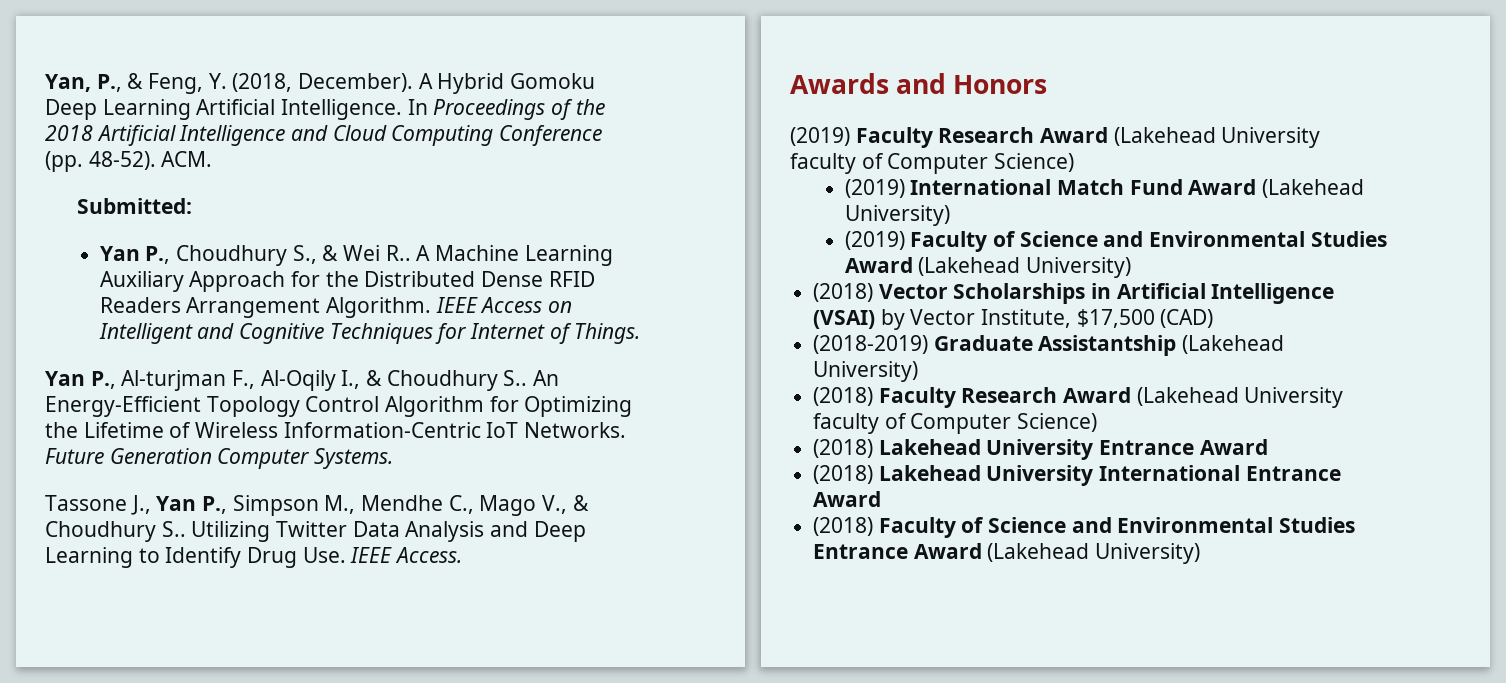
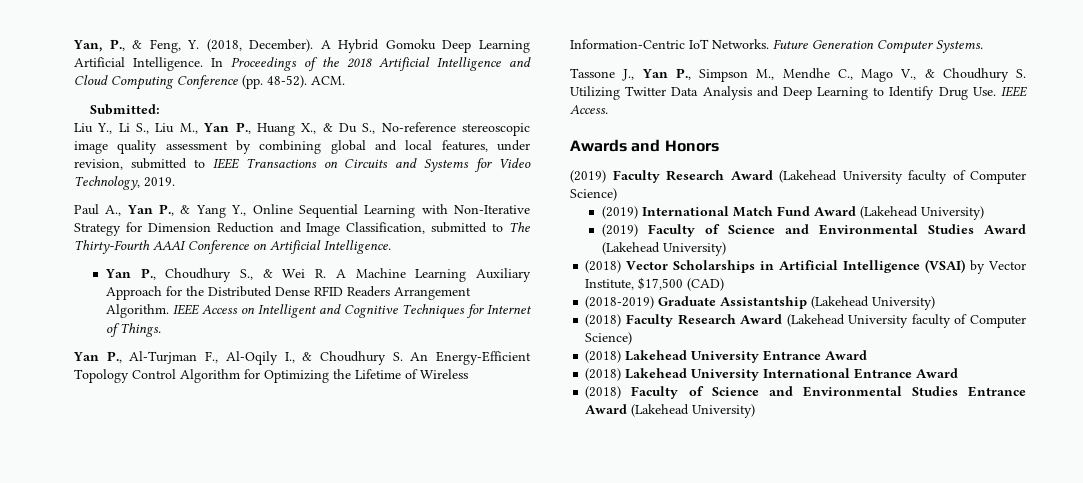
(192, 206) none -> [74,122,530,136] [74,140,530,154] [74,158,531,172] [74,176,175,190] [74,204,530,218] [74,222,531,236] [74,240,391,254] // Liu Y., Li S., Liu M., Yan P., Huang X., & Du S., No-reference stereoscopic image quality assessment by combining global and local features, under revision, submitted to IEEE Transactions on Circuits and Systems for Video Technology, 2019. // Paul A., Yan P., & Yang Y., Online Sequential Learning with Non-Iterative Strategy for Dimension Reduction and Image Classification, submitted to The Thirty-Fourth AAAI Conference on Artificial Intelligence.
[385,245,411,261] R.. -> [315,269,327,278] R.
[121,370,227,391] Al-turjman -> [129,351,198,364] Al-Turjman
[503,370,528,386] S.. -> [392,352,403,361] S.
[161,521,186,537] S.. -> [1016,69,1026,78] S.

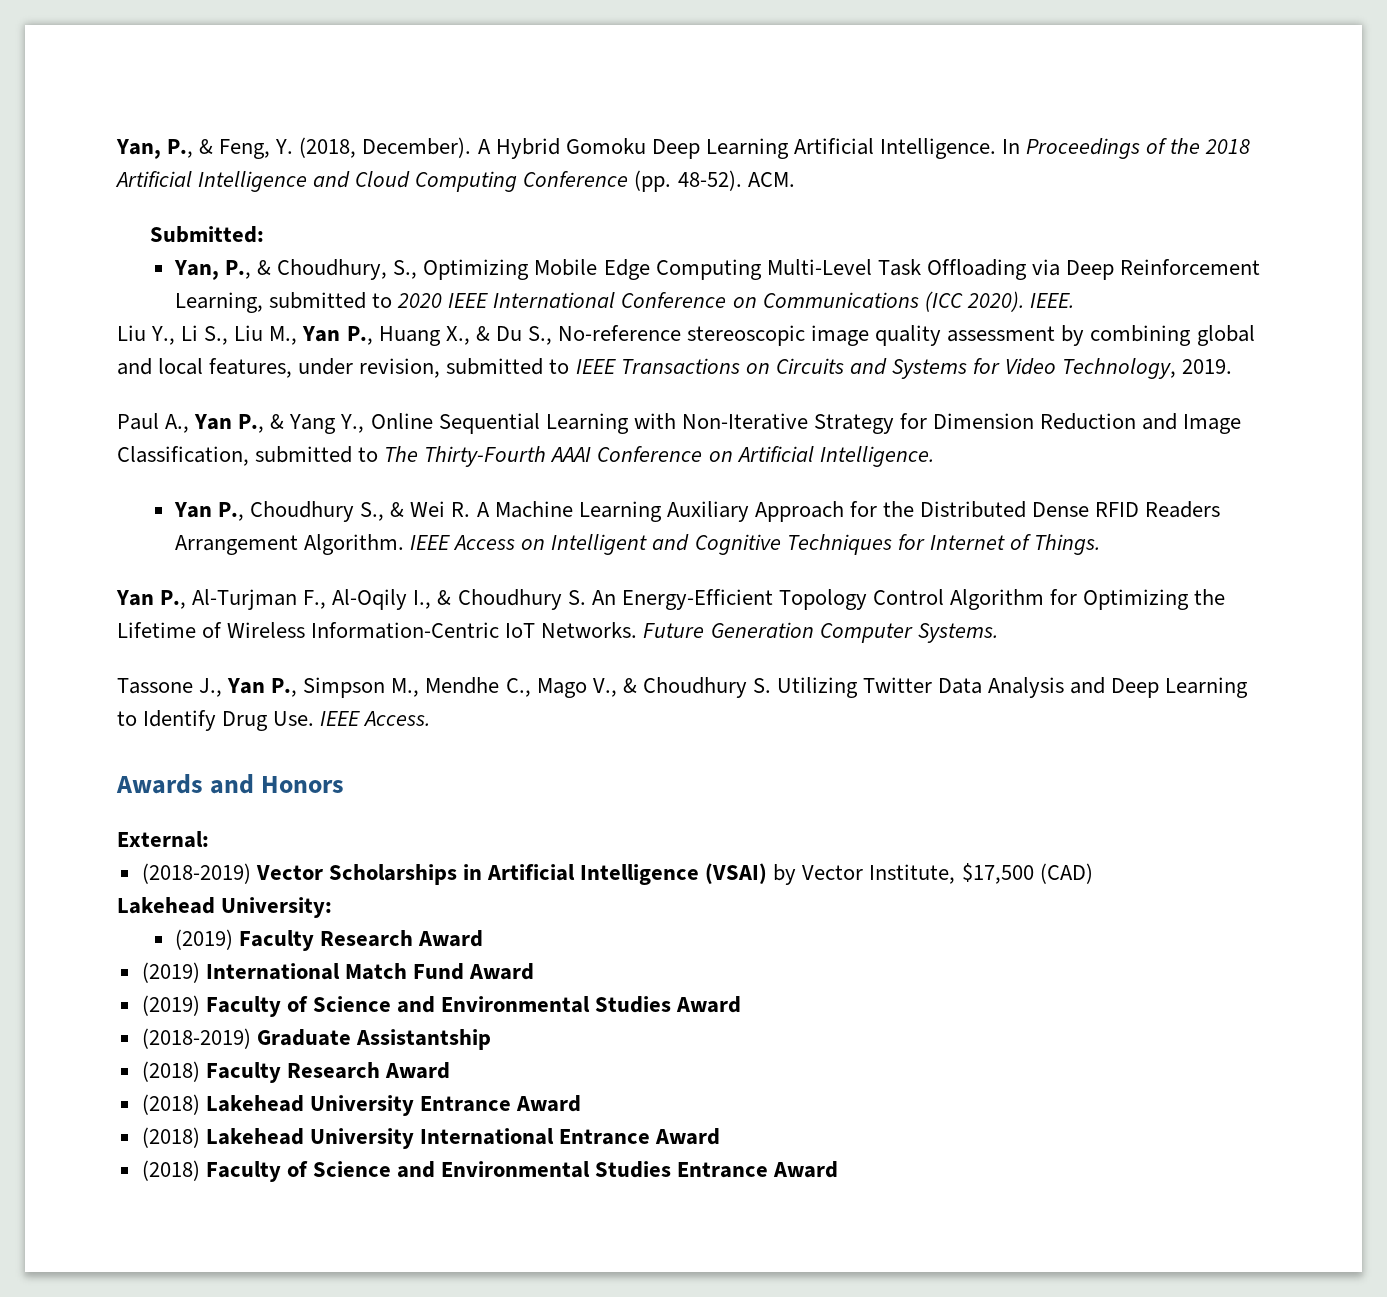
(161, 109) none -> [173,259,1261,280] [174,291,1074,313] // Yan, P., & Choudhury, S., Optimizing Mobile Edge Computing Multi-Level Task Offloading via Deep Reinforcement Learning, submitted to 2020 IEEE International Conference on Communications (ICC 2020). IEEE.
[570,170,1026,184] [570,188,617,201] [601,206,984,220] [601,224,1026,237] [601,242,726,256] [585,260,622,273] (2019) Faculty Research Award (Lakehead University faculty of Computer Science) // (2019) International Match Fund Award (Lakehead University) // (2019) Faculty of Science and Environmental Studies Award (Lakehead University) // (2018) -> [117,831,209,848] [141,863,251,884] External: // (2018-2019)
(725, 284) none -> [117,897,333,918] [174,929,484,951] [141,962,535,983] [141,995,742,1017] // Lakehead University: // (2019) Faculty Research Award // (2019) International Match Fund Award // (2019) Faculty of Science and Environmental Studies Award
[811,296,936,310] (Lakehead University) -> (491, 1039) none
[786,314,1026,328] [585,332,633,345] (Lakehead University faculty of Computer Science) -> (450, 1070) none
[631,404,756,418] (Lakehead University) -> (839, 1169) none

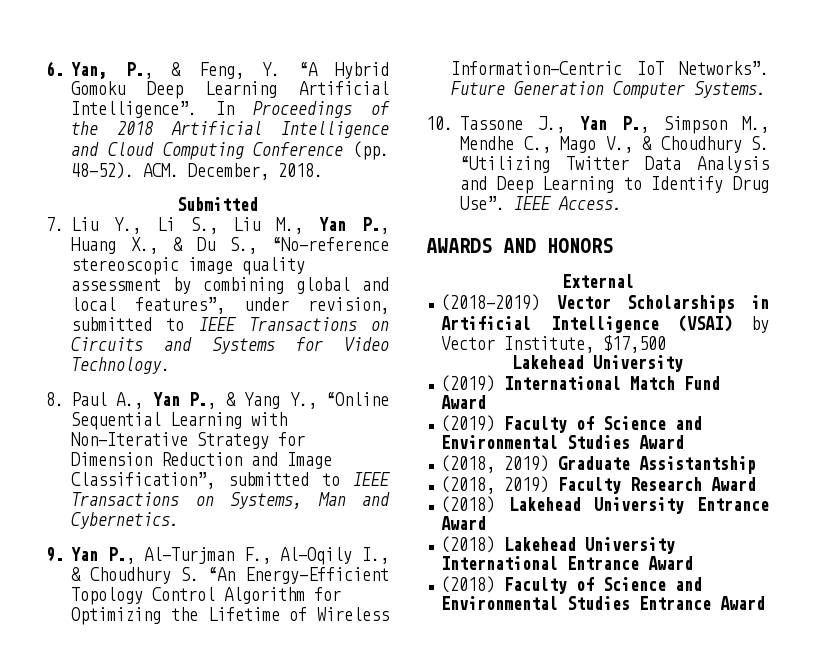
(116, 149) none -> [46,61,64,76] 6.
[299,137,491,158] (2018, December). A -> [298,62,318,76] “A
[879,138,996,159] Intelligence. -> [71,101,197,118] Intelligence”.
[150,226,265,243] [173,259,1261,280] [174,291,1074,313] // Submitted: // Yan, P., & Choudhury, S., Optimizing Mobile Edge Computing Multi-Level Task Offloading via Deep Reinforcement Learning, submitted to 2020 IEEE International Conference on Communications (ICC 2020). IEEE. // -> [188,163,323,180] [177,197,258,211] [46,217,64,231] December, 2018. // Submitted // 7.
[557,325,681,341] No-reference -> [272,237,389,251] “No-reference
[209,358,293,378] features, -> [135,297,225,314] features”,
[1062,358,1233,379] Technology, 2019. // -> [71,357,170,374] [46,392,64,406] Technology. // 8.
[370,413,433,429] Online -> [326,392,389,406] “Online
[117,446,934,467] [173,501,1221,522] [174,534,1100,555] Classification, submitted to The Thirty-Fourth AAAI Conference on Artificial Intelligence. // Yan P., Choudhury S., & Wei R. A Machine Learning Auxiliary Approach for the Distributed Dense RFID Readers Arrangement Algorithm. IEEE Access on Intelligent and Cognitive Techniques for Internet of Things. // -> [71,472,390,489] [71,492,390,509] [71,512,179,529] [46,547,64,562] Classification”, submitted to IEEE Transactions on Systems, Man and Cybernetics. // 9.
[591,590,616,605] An -> [208,567,236,581] “An
[541,622,638,638] Networks. -> [679,61,769,75] Networks”.
(998, 633) none -> [426,116,453,130] 10.
[776,677,858,698] Utilizing -> [460,156,550,173] “Utilizing
[273,711,315,726] Use. -> [460,196,505,210] Use”.
[116,774,345,794] [117,831,209,848] Awards and Honors // External: -> [426,238,613,253] [561,274,634,288] AWARDS AND HONORS // External
[1039,863,1093,884] [117,897,333,918] [174,929,484,951] (CAD) // Lakehead University: // (2019) Faculty Research Award -> [512,355,683,372] // Lakehead University
[141,1028,251,1049] (2018-2019) -> [441,455,550,473] (2018, 2019)
[141,1061,200,1082] (2018) -> [441,476,550,494] (2018, 2019)

